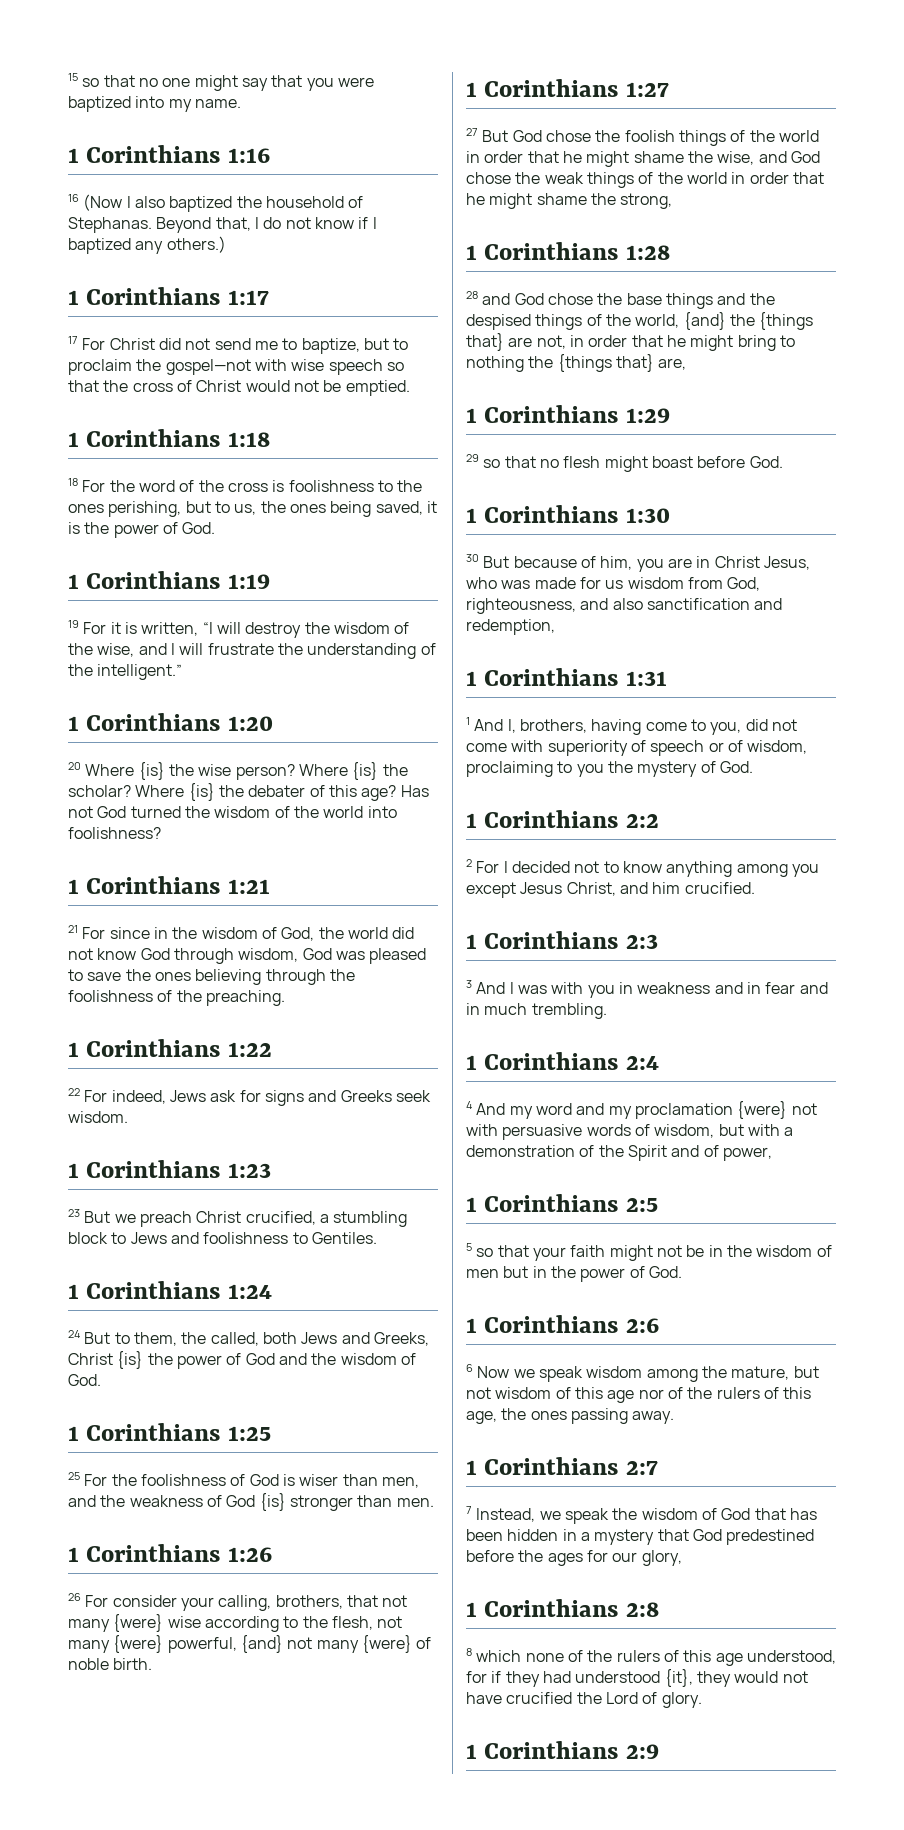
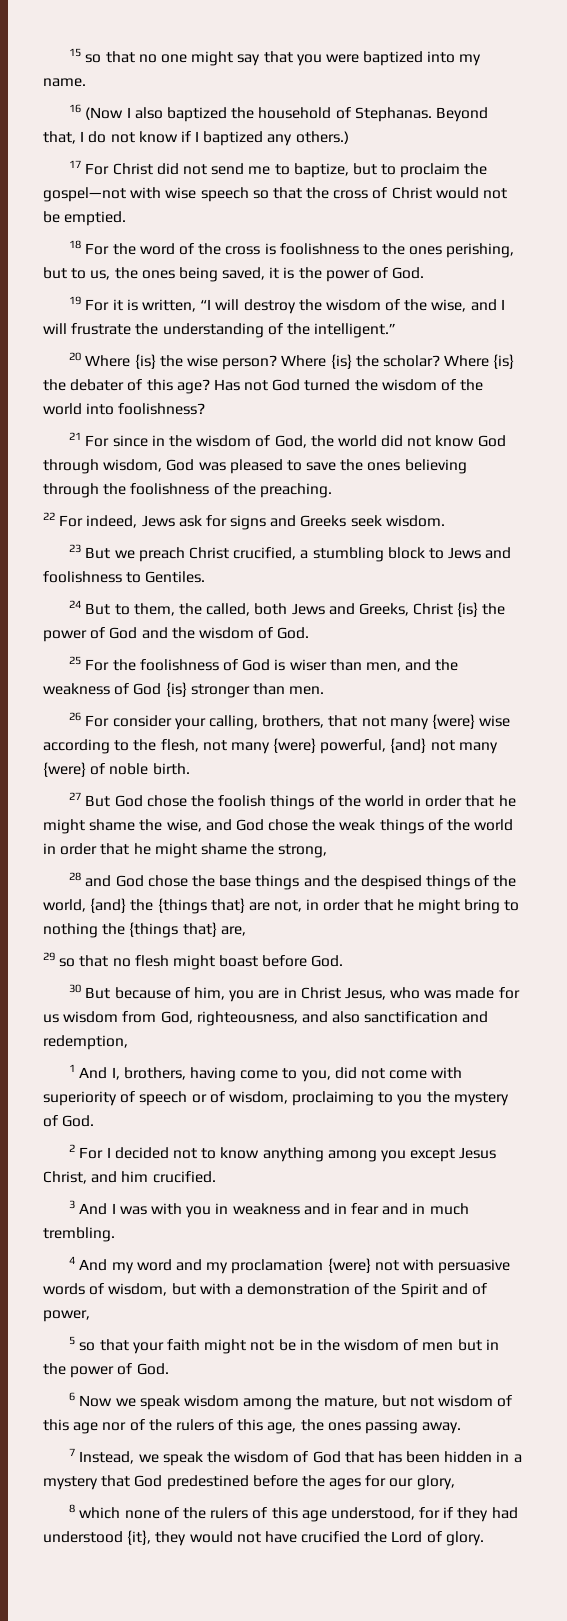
[68,145,270,163] // 1 Corinthians 1:16 -> (86, 82) none
[68,287,269,305] // 1 Corinthians 1:17 -> (349, 137) none
[68,429,270,447] // 1 Corinthians 1:18 -> (127, 218) none
[68,571,270,589] // 1 Corinthians 1:19 -> (425, 273) none
[68,713,273,731] // 1 Corinthians 1:20 -> (397, 330) none
[68,876,270,894] // 1 Corinthians 1:21 -> (206, 409) none
[68,1039,272,1057] // 1 Corinthians 1:22 -> (332, 490) none
[68,1160,271,1178] // 1 Corinthians 1:23 -> (445, 521) none
[68,1281,272,1299] // 1 Corinthians 1:24 -> (206, 577) none
[68,1423,271,1441] // 1 Corinthians 1:25 -> (310, 633) none
[68,1544,272,1562] // 1 Corinthians 1:26 -> (325, 690) none
[466,79,669,97] // 1 Corinthians 1:27 -> (190, 769) none
[466,242,670,260] // 1 Corinthians 1:28 -> (328, 851) none
[466,405,670,423] // 1 Corinthians 1:29 -> (246, 931) none
[466,505,670,523] // 1 Corinthians 1:30 -> (344, 961) none
[466,668,667,686] // 1 Corinthians 1:31 -> (128, 1042) none
[466,810,659,828] // 1 Corinthians 2:2 -> (95, 1121) none
[466,931,658,949] // 1 Corinthians 2:3 -> (216, 1177) none
[466,1052,659,1070] // 1 Corinthians 2:4 -> (115, 1234) none
[466,1194,658,1212] // 1 Corinthians 2:5 -> (90, 1316) none
[466,1315,659,1333] // 1 Corinthians 2:6 -> (169, 1369) none
[466,1457,658,1475] // 1 Corinthians 2:7 -> (462, 1428) none
[466,1599,659,1617] // 1 Corinthians 2:8 -> (455, 1482) none
[466,1741,659,1759] // 1 Corinthians 2:9 -> (484, 1538) none

